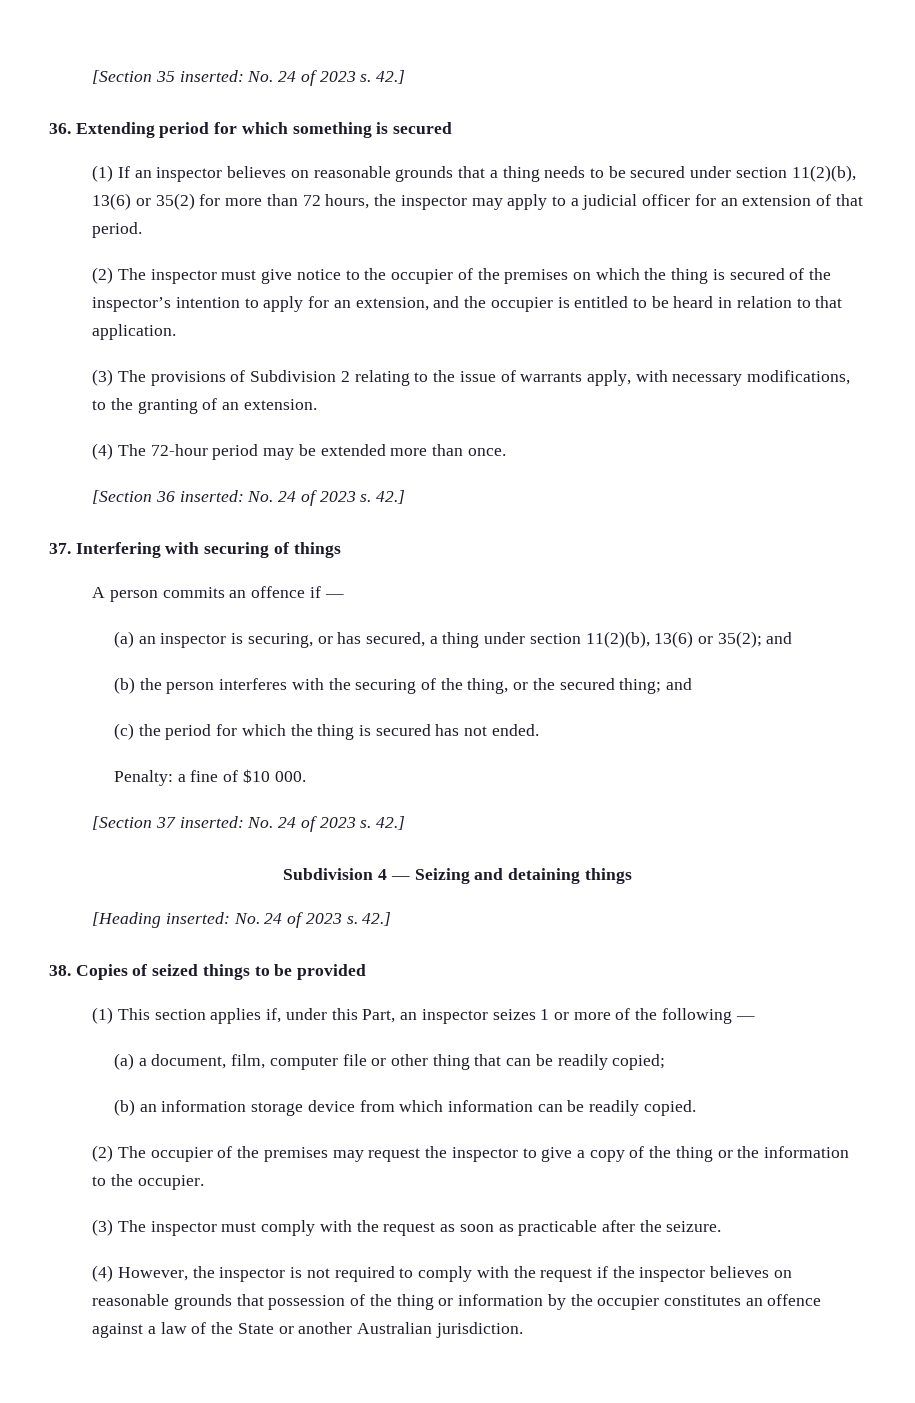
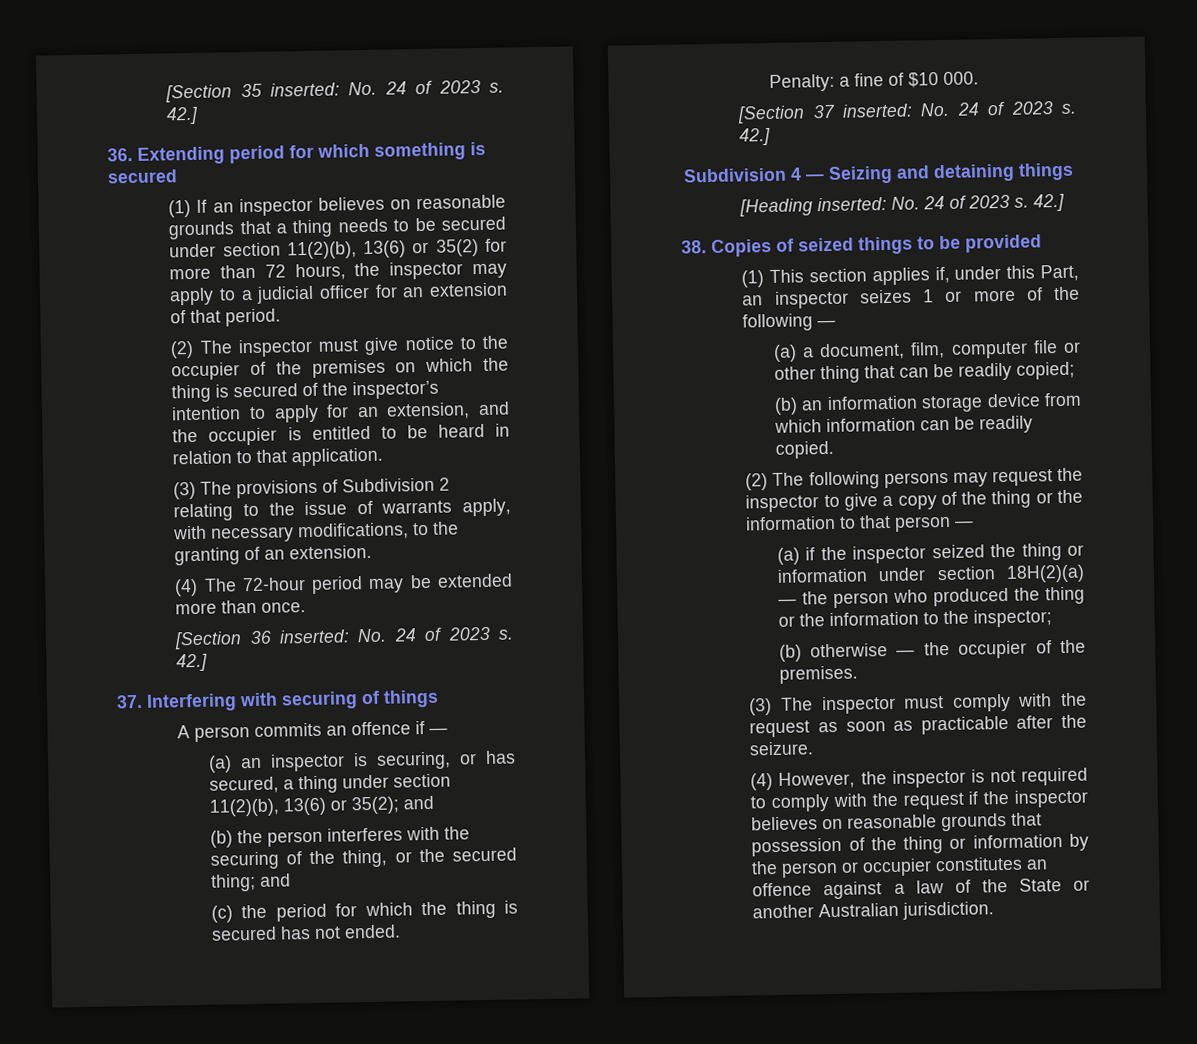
[150,1146,328,1162] occupier of the premises -> [808,471,949,490] following persons
[110,1174,204,1190] the occupier. -> [859,514,975,532] [776,543,1084,565] [776,564,1085,583] [777,586,1085,608] [777,609,1052,628] [778,639,1086,662] [778,665,858,684] that person — // (a) if the inspector seized the thing or information under section 18H(2)(a) — the person who produced the thing or the information to the inspector; // (b) otherwise — the occupier of the premises.
(593, 1300) none -> [781,861,860,878] person or

